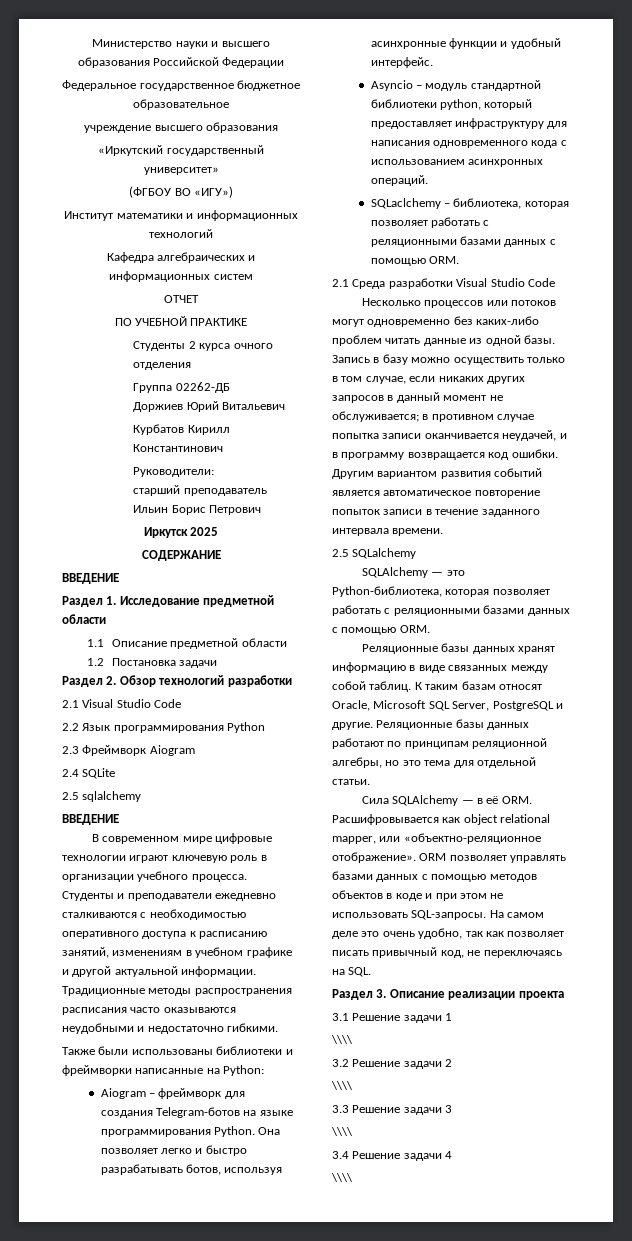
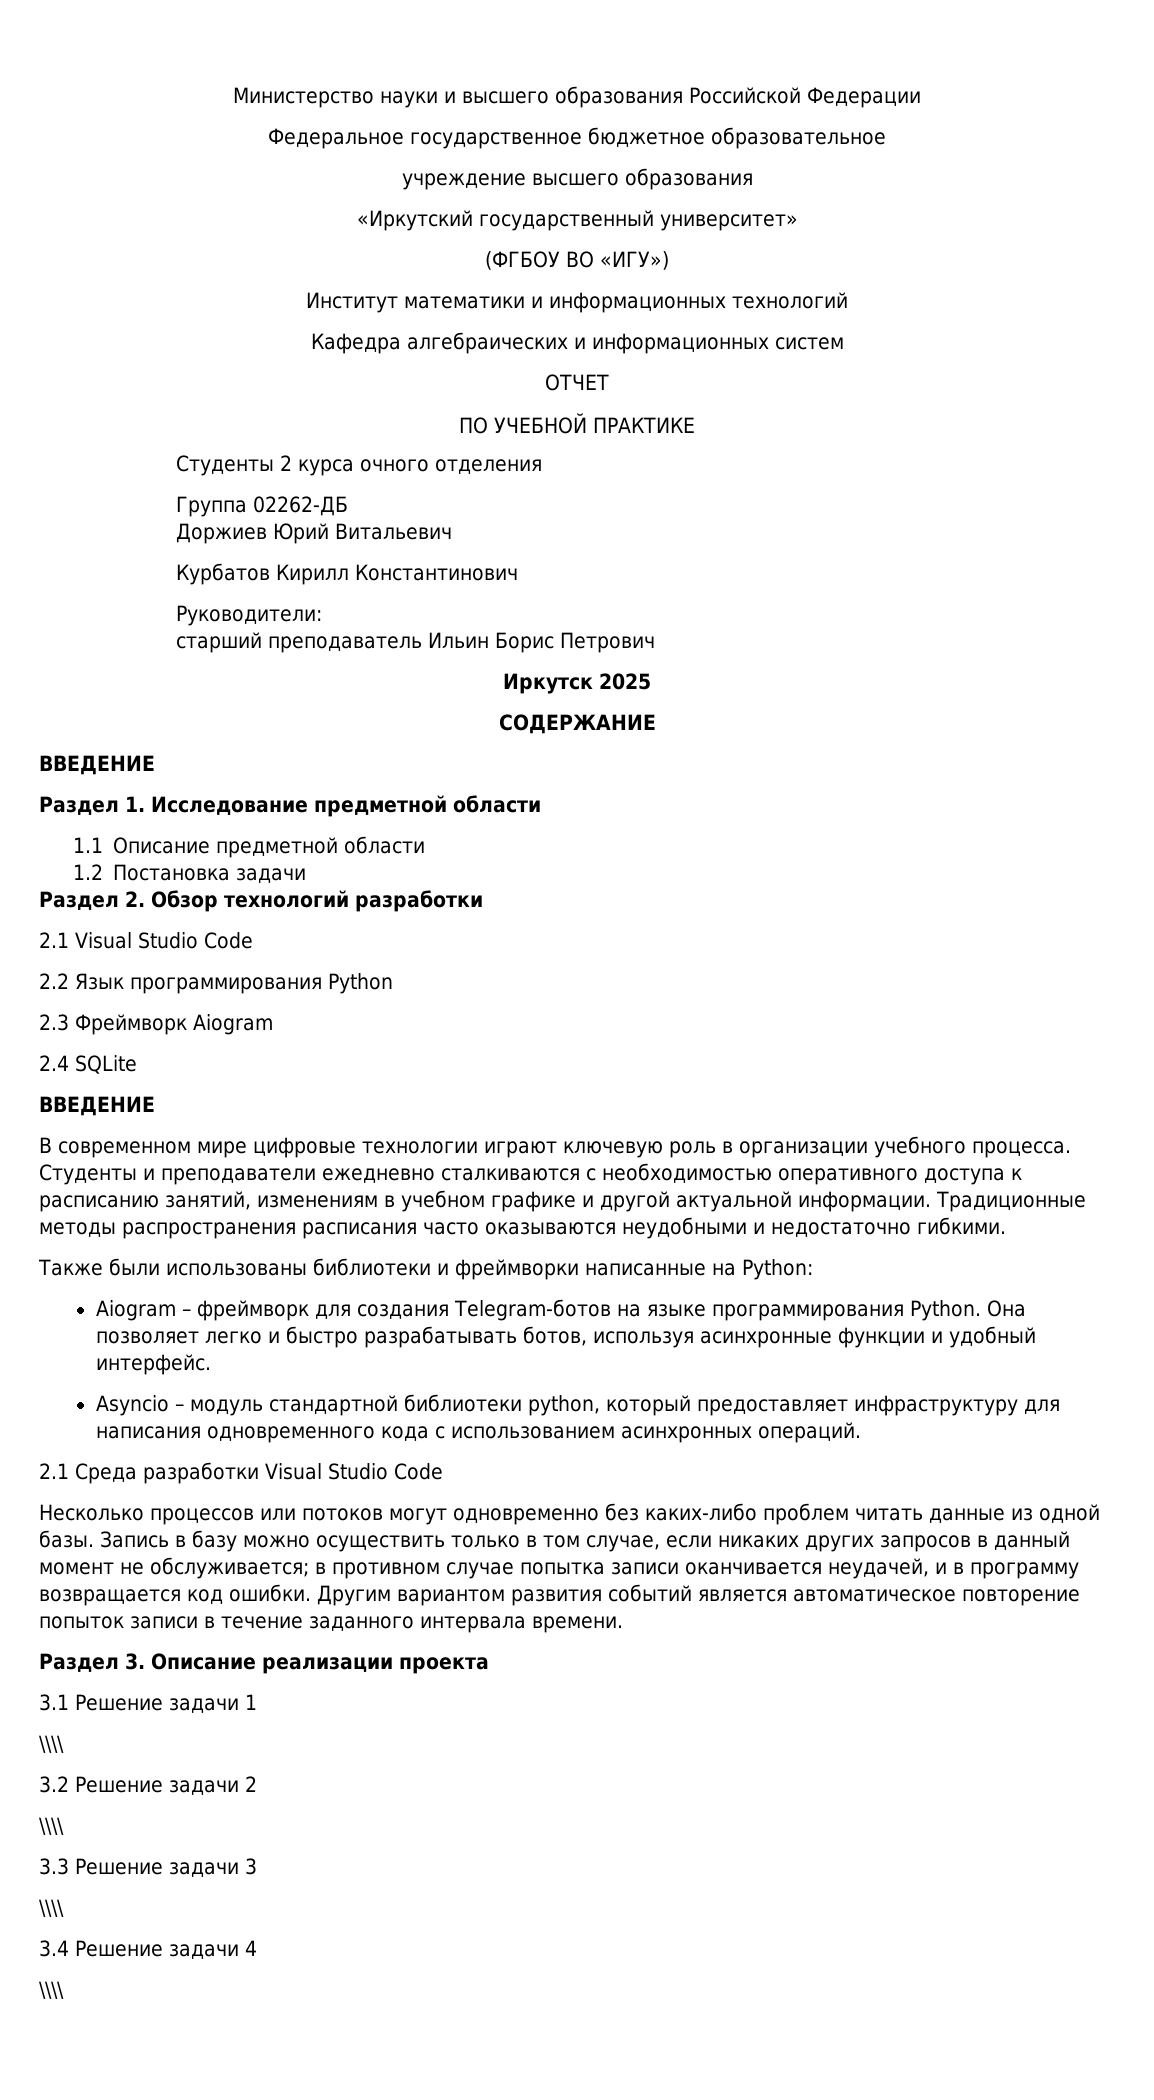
[62,791,142,802] // 2.5 sqlalchemy -> (137, 1064) none
[370,198,569,209] [370,217,490,228] [370,236,556,247] [370,256,460,266] // SQLaclchemy – библиотека, которая позволяет работать с реляционными базами данных с помощью ORM. -> (861, 1432) none
[332,548,417,559] [361,567,465,578] [332,586,550,597] [332,605,570,616] [332,625,430,635] [361,643,556,654] [332,662,548,673] [332,681,542,692] [332,700,563,711] [332,719,530,730] [332,738,548,749] [332,757,536,768] [332,779,370,785] [361,795,532,806] [332,814,551,825] [332,833,541,844] [332,852,567,863] [332,871,537,882] [332,890,504,901] [332,910,545,920] [332,928,565,939] [332,947,562,958] [332,967,372,977] // 2.5 SQLalchemy // SQLAlchemy — это Python-библиотека, которая позволяет работать с реляционными базами данных с помощью ORM. // Реляционные базы данных хранят информацию в виде связанных между собой таблиц. К таким базам относят Oracle, Microsoft SQL Server, PostgreSQL и другие. Реляционные базы данных работают по принципам реляционной алгебры, но это тема для отдельной статьи. // Сила SQLAlchemy — в её ORM. Расшифровывается как object relational mapper, или «объектно-реляционное отображение». ORM позволяет управлять базами данных с помощью методов объектов в коде и при этом не использовать SQL-запросы. На самом деле это очень удобно, так как позволяет писать привычный код, не переключаясь на SQL. -> (623, 1624) none

